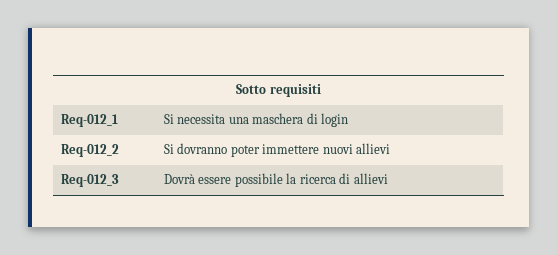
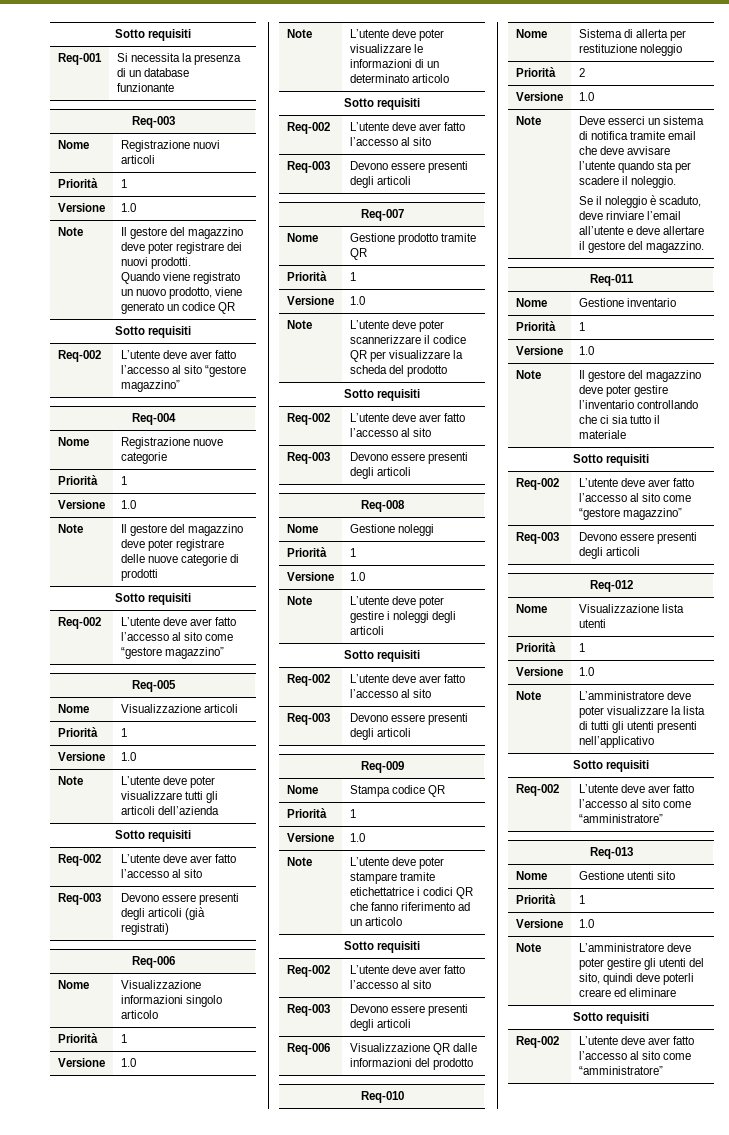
[236,84,321,97] [60,114,118,127] Sotto requisiti // Req-012_1 -> [114,29,192,41] [57,53,102,65] Sotto requisiti // Req-001
[228,113,349,127] [60,144,119,157] [163,143,391,157] [60,174,119,187] [163,173,388,187] una maschera di login // Req-012_2 | Si dovranno poter immettere nuovi allievi // Req-012_3 | Dovrà essere possibile la ricerca di allievi -> [182,53,242,65] [116,68,190,77] [116,83,174,92] [131,116,175,128] [57,140,89,149] [120,140,220,152] [120,155,155,164] [57,178,98,188] [120,179,127,188] [57,203,105,212] [120,203,136,212] [57,227,83,236] [120,227,244,239] [120,242,243,254] [120,257,191,269] [120,272,241,284] [120,287,243,299] [120,302,236,314] [114,326,192,338] [57,350,101,362] [120,350,237,359] [120,365,247,377] [120,380,180,392] [131,413,176,425] [57,437,89,446] [120,437,223,449] [120,452,167,464] [57,475,98,485] [120,476,127,485] [57,500,105,509] [120,500,136,509] [57,524,83,533] [120,524,244,536] [120,539,225,551] [120,554,240,566] [120,569,158,581] [114,593,192,605] [57,617,101,629] [120,617,237,626] [120,632,234,641] [120,647,224,659] [131,680,176,692] [57,704,89,713] [120,704,238,713] [57,727,98,737] [120,728,127,737] [57,752,105,761] [120,752,136,761] [57,776,83,785] [120,776,216,788] [120,791,219,803] [120,806,219,815] [114,830,192,842] [57,854,101,866] [120,854,237,863] [120,869,203,878] [57,893,101,905] [120,893,240,905] [120,907,206,920] [120,923,169,935] [131,956,175,968] [57,980,89,989] [120,980,201,989] [120,995,222,1007] [120,1010,158,1019] [57,1033,98,1043] [120,1034,127,1043] [57,1058,105,1067] [120,1058,136,1067] [286,29,312,38] [349,29,445,41] [349,44,423,53] [349,59,440,68] [349,74,449,83] [343,98,421,110] [286,122,330,134] [349,122,466,131] [349,137,432,146] [286,161,330,173] [349,161,469,173] [349,176,411,188] [360,209,404,221] [286,233,318,242] [349,233,477,245] [349,248,367,260] [286,271,327,281] [349,272,356,281] [286,296,334,305] [349,296,365,305] [286,320,312,329] [349,320,445,332] [349,335,467,344] [349,350,464,362] [349,365,448,377] [343,389,421,401] [286,413,330,425] [349,413,466,422] [349,428,432,437] [286,452,330,464] [349,452,469,464] [349,467,411,479] [360,500,405,512] [286,524,318,533] [349,524,434,536] [286,547,327,557] [349,548,356,557] [286,572,334,581] [349,572,365,581] [286,596,312,605] [349,596,445,608] [349,611,457,623] [349,626,384,635] [343,650,421,662] [286,674,330,686] [349,674,466,683] [349,689,432,698] [286,713,330,725] [349,713,469,725] [349,728,411,740] [360,761,404,773] [286,785,318,794] [349,785,446,797] [286,808,327,818] [349,809,356,818] [286,833,334,842] [349,833,365,842] [286,857,312,866] [349,857,445,869] [349,872,435,884] [349,887,474,899] [349,902,471,911] [349,917,402,926] [343,941,421,953] [286,965,330,977] [349,965,466,974] [349,980,432,989] [286,1004,330,1016] [349,1004,469,1016] [349,1019,411,1031] [286,1043,330,1055] [349,1043,478,1055] [349,1058,474,1070] [360,1091,404,1103] [515,29,547,38] [578,29,687,41] [578,44,682,56] [515,67,556,77] [578,68,585,77] [515,92,563,101] [578,92,594,101] [515,116,541,125] [578,116,705,125] [578,131,697,140] [578,146,671,155] [578,161,692,173] [578,176,677,188] [578,195,702,208] [578,211,682,220] [578,226,705,235] [578,241,705,253] [589,274,634,286] [515,298,547,307] [578,298,676,307] [515,321,556,331] [578,322,585,331] [515,346,563,355] [578,346,594,355] [515,370,541,379] [578,370,702,382] [578,385,669,397] [578,400,698,409] [578,415,661,424] [578,430,626,439] [572,454,650,466] [515,478,559,490] [578,478,695,487] [578,493,692,502] [578,508,682,520] [515,532,559,544] [578,532,698,544] [578,547,640,559] [589,580,633,592] [515,604,547,613] [578,604,684,613] [578,619,606,628] [515,642,556,652] [578,643,585,652] [515,667,563,676] [578,667,594,676] [515,691,541,700] [578,691,691,700] [578,706,706,718] [578,721,698,733] [578,736,654,748] [572,760,650,772] [515,784,559,796] [578,784,695,793] [578,799,692,808] [578,814,663,823] [589,847,633,859] [515,871,547,880] [578,871,676,880] [515,894,556,904] [578,895,585,904] [515,919,563,928] [578,919,594,928] [515,943,541,952] [578,943,691,952] [578,958,705,970] [578,973,695,985] [578,988,677,997] [572,1012,650,1024] [515,1036,559,1048] [578,1036,695,1045] [578,1051,692,1060] [578,1066,663,1075] la presenza di un database funzionante // Req-003 // Nome | Registrazione nuovi articoli // Priorità | 1 // Versione | 1.0 // Note | Il gestore del magazzino deve poter registrare dei nuovi prodotti. // Quando viene registrato un nuovo prodotto, viene generato un codice QR // Sotto requisiti // Req-002 | L’utente deve aver fatto l’accesso al sito “gestore magazzino” // Req-004 // Nome | Registrazione nuove categorie // Priorità | 1 // Versione | 1.0 // Note | Il gestore del magazzino deve poter registrare delle nuove categorie di prodotti // Sotto requisiti // Req-002 | L’utente deve aver fatto l’accesso al sito come “gestore magazzino” // Req-005 // Nome | Visualizzazione articoli // Priorità | 1 // Versione | 1.0 // Note | L’utente deve poter visualizzare tutti gli articoli dell’azienda // Sotto requisiti // Req-002 | L’utente deve aver fatto l’accesso al sito // Req-003 | Devono essere presenti degli articoli (già registrati) // Req-006 // Nome | Visualizzazione informazioni singolo articolo // Priorità | 1 // Versione | 1.0 // Note | L’utente deve poter visualizzare le informazioni di un determinato articolo // Sotto requisiti // Req-002 | L’utente deve aver fatto l’accesso al sito // Req-003 | Devono essere presenti degli articoli // Req-007 // Nome | Gestione prodotto tramite QR // Priorità | 1 // Versione | 1.0 // Note | L’utente deve poter scannerizzare il codice QR per visualizzare la scheda del prodotto // Sotto requisiti // Req-002 | L’utente deve aver fatto l’accesso al sito // Req-003 | Devono essere presenti degli articoli // Req-008 // Nome | Gestione noleggi // Priorità | 1 // Versione | 1.0 // Note | L’utente deve poter gestire i noleggi degli articoli // Sotto requisiti // Req-002 | L’utente deve aver fatto l’accesso al sito // Req-003 | Devono essere presenti degli articoli // Req-009 // Nome | Stampa codice QR // Priorità | 1 // Versione | 1.0 // Note | L’utente deve poter stampare tramite etichettatrice i codici QR che fanno riferimento ad un articolo // Sotto requisiti // Req-002 | L’utente deve aver fatto l’accesso al sito // Req-003 | Devono essere presenti degli articoli // Req-006 | Visualizzazione QR dalle informazioni del prodotto // Req-010 // Nome | Sistema di allerta per restituzione noleggio // Priorità | 2 // Versione | 1.0 // Note | Deve esserci un sistema di notifica tramite email che deve avvisare l’utente quando sta per scadere il noleggio. // Se il noleggio è scaduto, deve rinviare l’email all’utente e deve allertare il gestore del magazzino. // Req-011 // Nome | Gestione inventario // Priorità | 1 // Versione | 1.0 // Note | Il gestore del magazzino deve poter gestire l’inventario controllando che ci sia tutto il materiale // Sotto requisiti // Req-002 | L’utente deve aver fatto l’accesso al sito come “gestore magazzino” // Req-003 | Devono essere presenti degli articoli // Req-012 // Nome | Visualizzazione lista utenti // Priorità | 1 // Versione | 1.0 // Note | L’amministratore deve poter visualizzare la lista di tutti gli utenti presenti nell’applicativo // Sotto requisiti // Req-002 | L’utente deve aver fatto l’accesso al sito come “amministratore” // Req-013 // Nome | Gestione utenti sito // Priorità | 1 // Versione | 1.0 // Note | L’amministratore deve poter gestire gli utenti del sito, quindi deve poterli creare ed eliminare // Sotto requisiti // Req-002 | L’utente deve aver fatto l’accesso al sito come “amministratore”

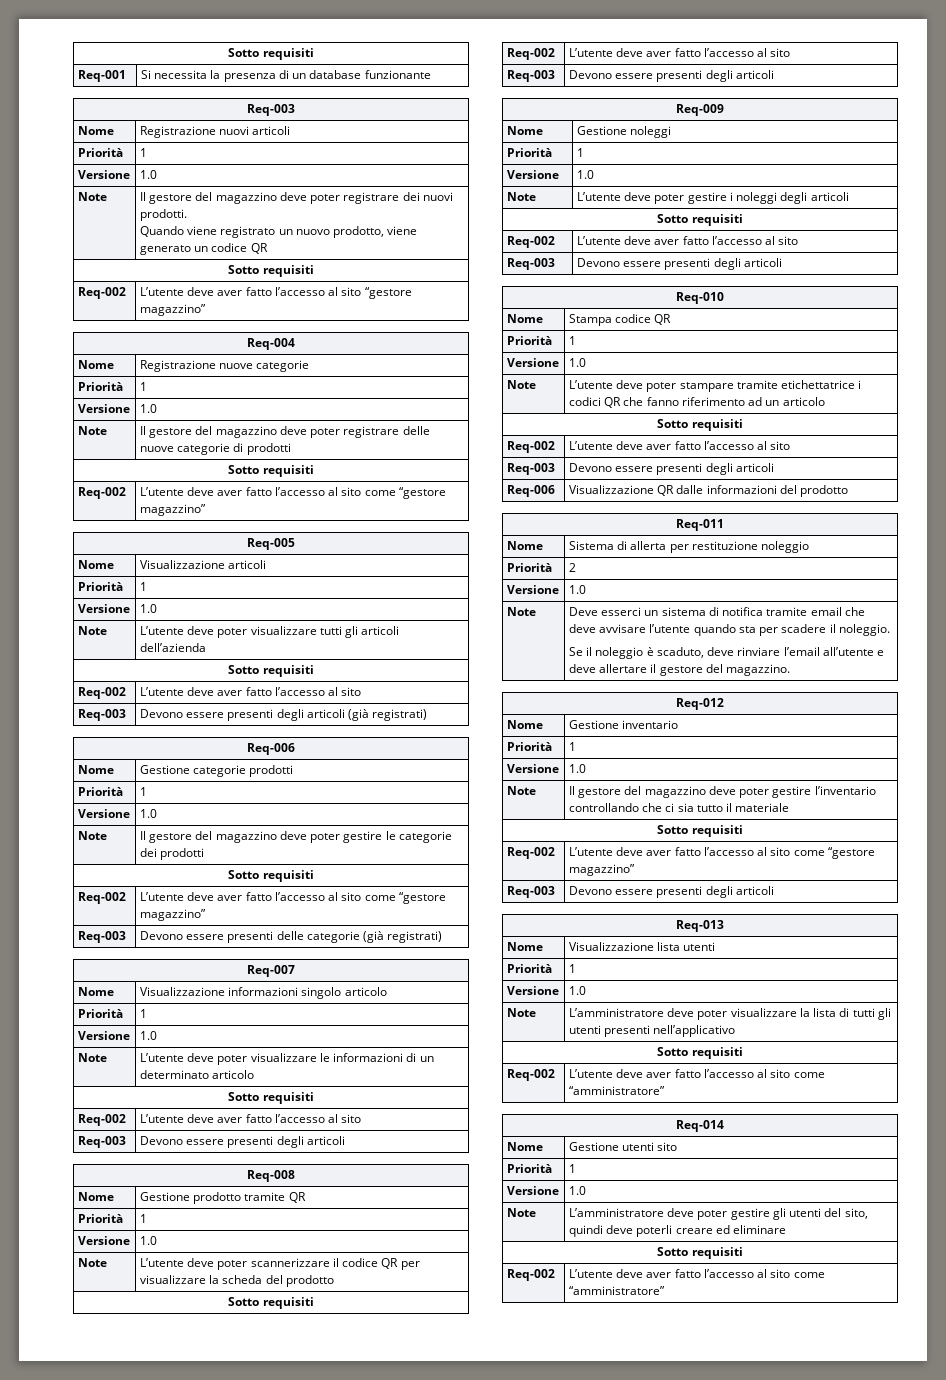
(175, 962) none -> [77,765,114,774] [139,765,294,777] [77,787,123,796] [139,787,147,796] [77,809,130,818] [139,809,157,818] [77,831,107,840] [139,831,452,843] [139,848,205,860] [228,870,314,882] [77,892,126,904] [139,892,446,904] [139,909,206,921] [77,931,126,943] [139,931,443,943] [247,965,295,977] // Nome | Gestione categorie prodotti // Priorità | 1 // Versione | 1.0 // Note | Il gestore del magazzino deve poter gestire le categorie dei prodotti // Sotto requisiti // Req-002 | L’utente deve aver fatto l’accesso al sito come “gestore magazzino” // Req-003 | Devono essere presenti delle categorie (già registrati) // Req-007
[360,209,404,221] Req-007 -> [247,1170,295,1182] Req-008
[360,500,405,512] Req-008 -> [676,104,724,116] Req-009
[360,761,404,773] Req-009 -> [676,292,724,304] Req-010
[360,1091,404,1103] Req-010 -> [676,519,724,531] Req-011
[589,274,634,286] Req-011 -> [676,698,724,710] Req-012
[589,580,633,592] Req-012 -> [676,920,724,932] Req-013
[589,847,633,859] Req-013 -> [676,1120,724,1132] Req-014

